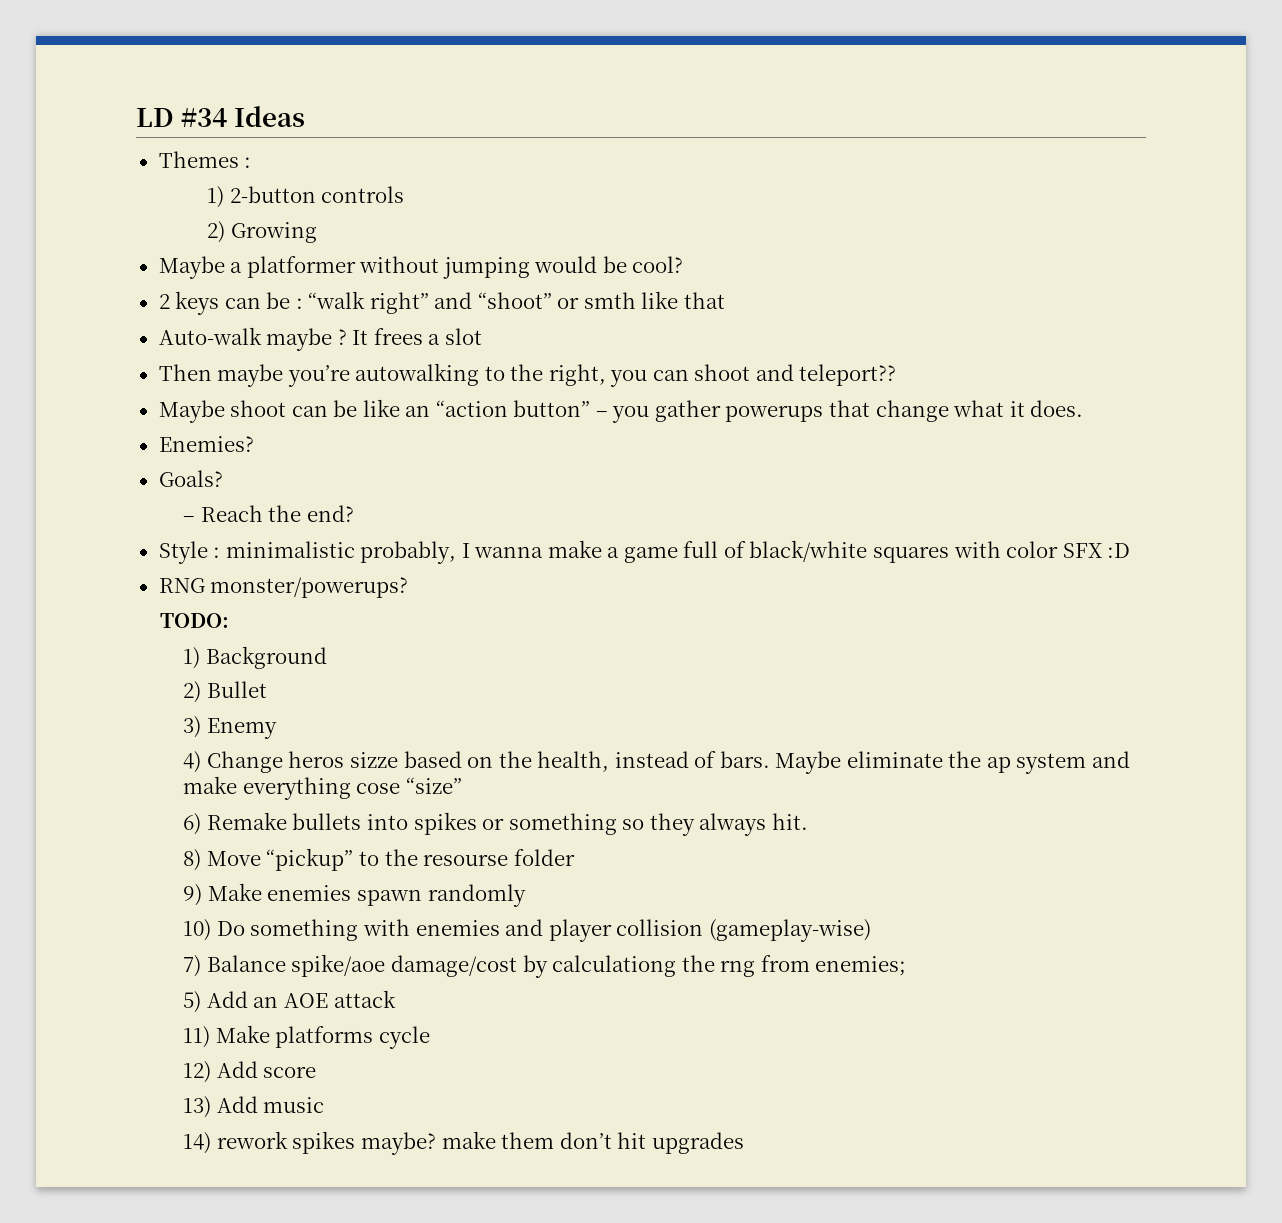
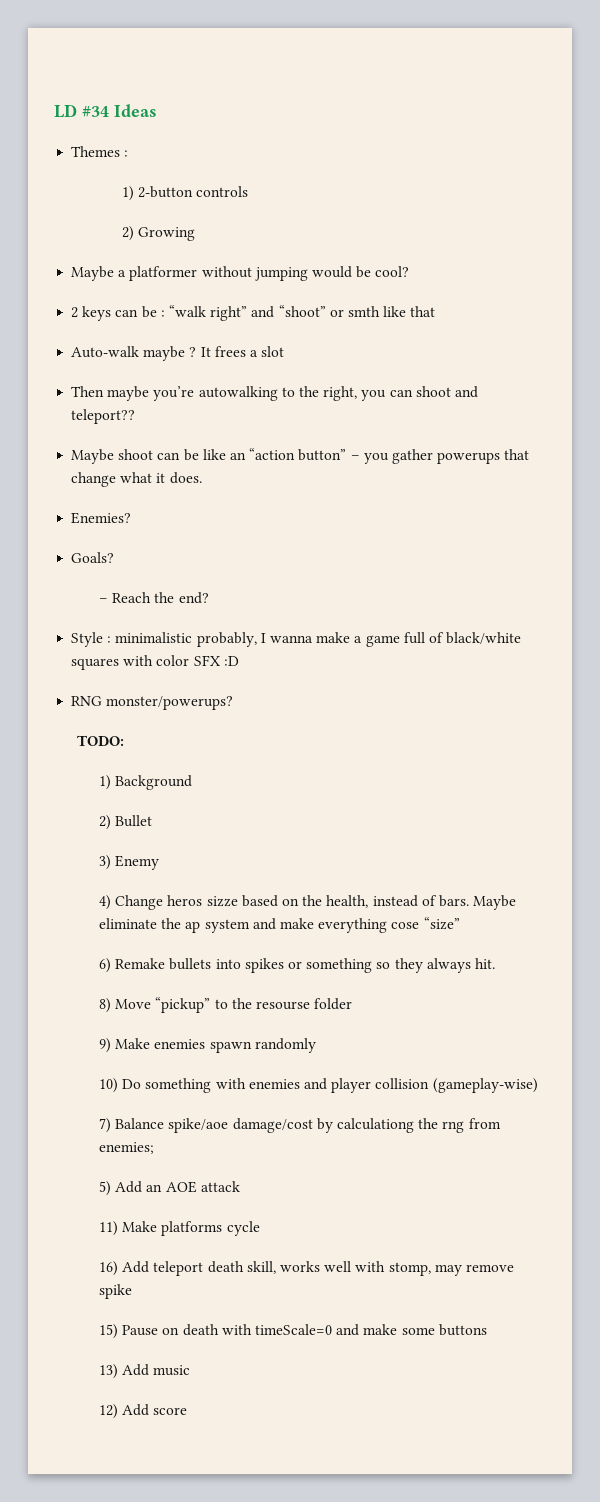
[183,1061,317,1083] [183,1096,325,1118] [183,1131,744,1155] 12) Add score // 13) Add music // 14) rework spikes maybe? make them don’t hit upgrades -> [99,1261,514,1276] [99,1284,133,1299] [99,1324,487,1339] [99,1364,191,1379] [99,1404,188,1419] 16) Add teleport death skill, works well with stomp, may remove spike // 15) Pause on death with timeScale=0 and make some buttons // 13) Add music // 12) Add score

